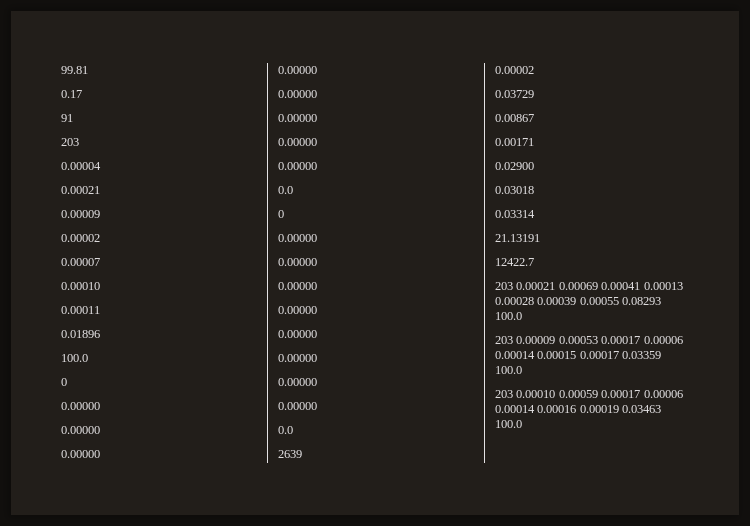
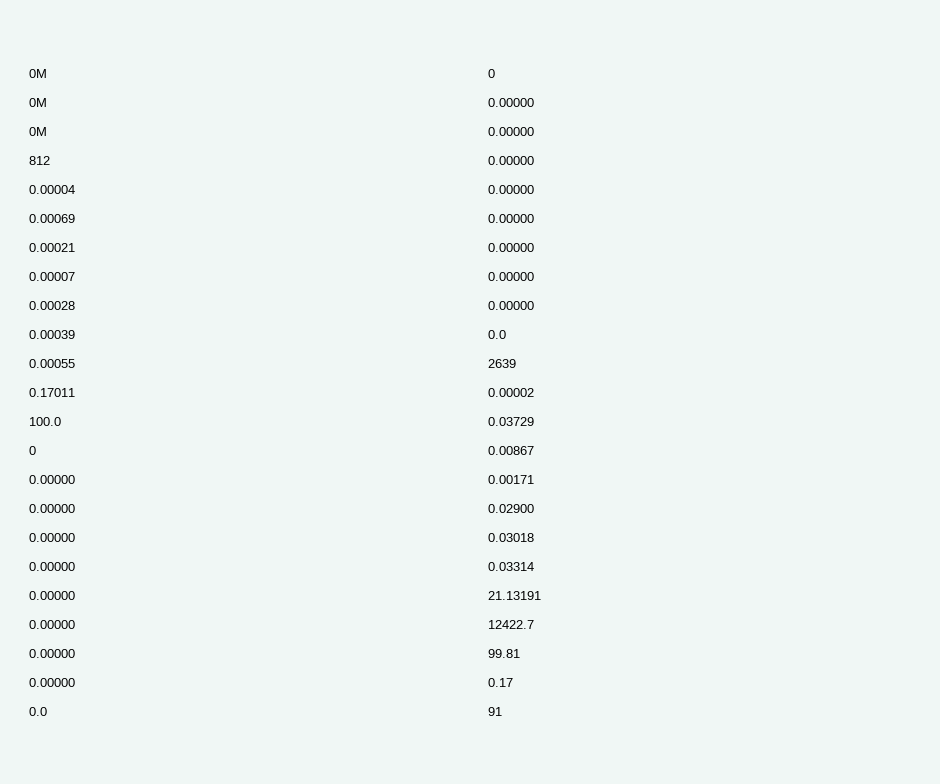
[61,66,88,74] [61,90,82,98] [61,114,73,122] [61,138,79,146] 99.81 // 0.17 // 91 // 203 -> [29,69,47,78] [29,98,47,107] [29,127,47,136] [29,156,50,165] 0M // 0M // 0M // 812
[61,186,100,194] [61,210,100,218] [61,234,100,242] // 0.00021 // 0.00009 // 0.00002 -> [29,214,75,223] [29,243,75,252] // 0.00069 // 0.00021
[61,282,100,290] [61,306,100,314] [61,330,100,338] 0.00010 // 0.00011 // 0.01896 -> [29,301,75,310] [29,330,75,339] [29,359,75,368] [29,388,75,397] 0.00028 // 0.00039 // 0.00055 // 0.17011
[495,282,683,290] [495,297,662,305] [495,312,522,320] [495,336,683,344] [495,351,662,359] [495,366,522,374] [495,390,683,398] [495,405,662,413] [495,420,522,428] 203 0.00021 0.00069 0.00041 0.00013 0.00028 0.00039 0.00055 0.08293 100.0 // 203 0.00009 0.00053 0.00017 0.00006 0.00014 0.00015 0.00017 0.03359 100.0 // 203 0.00010 0.00059 0.00017 0.00006 0.00014 0.00016 0.00019 0.03463 100.0 -> [488,649,520,658] [488,678,513,687] [488,707,502,716] 99.81 // 0.17 // 91

